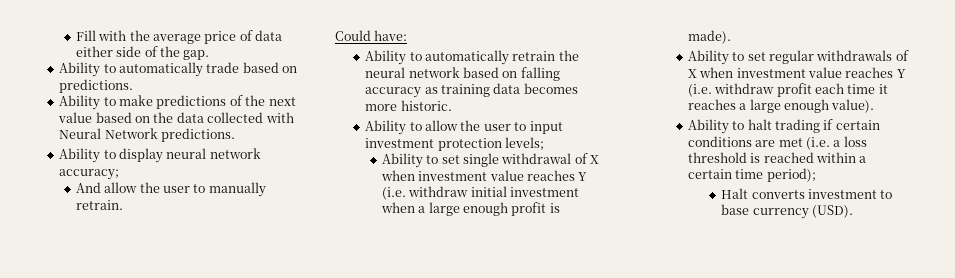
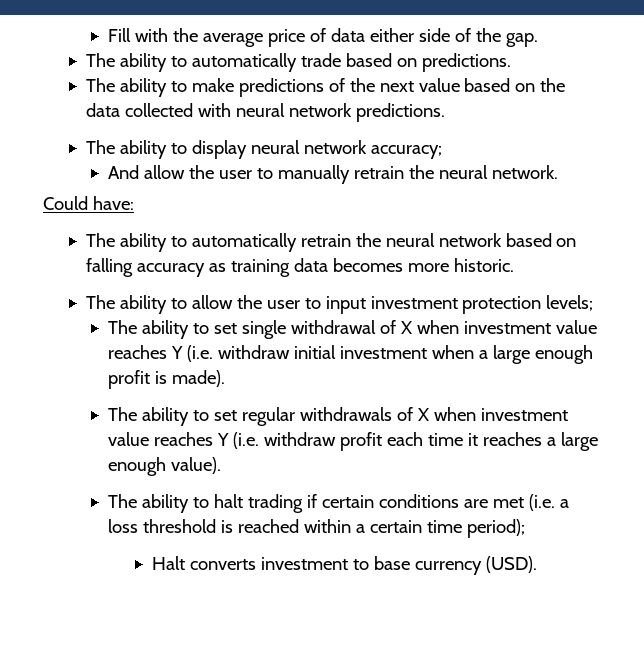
[59,62,101,77] Ability -> [85,53,167,72] The ability
[59,95,101,110] Ability -> [85,78,167,97] The ability
[59,128,236,142] [59,148,101,163] Neural Network predictions. // Ability -> [235,103,445,122] [85,140,167,159] neural network predictions. // The ability
[75,200,123,210] retrain. -> [353,165,558,179] retrain the neural network.
[365,50,407,65] Ability -> [85,233,167,252] The ability
[365,120,407,135] Ability -> [85,295,167,314] The ability
[381,153,423,168] Ability -> [107,320,189,339] The ability
[687,50,729,65] Ability -> [107,407,189,426] The ability
[687,119,729,134] Ability -> [107,494,189,513] The ability

